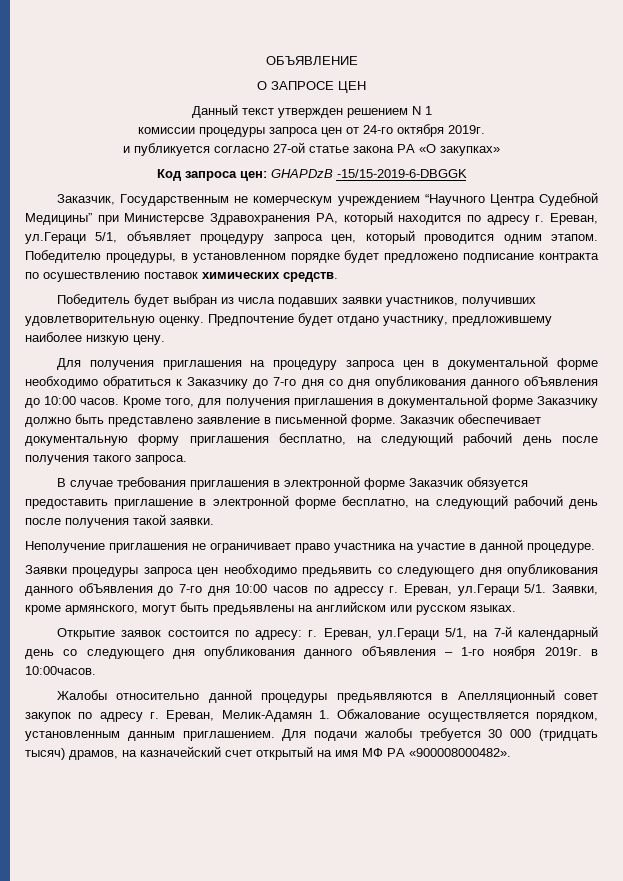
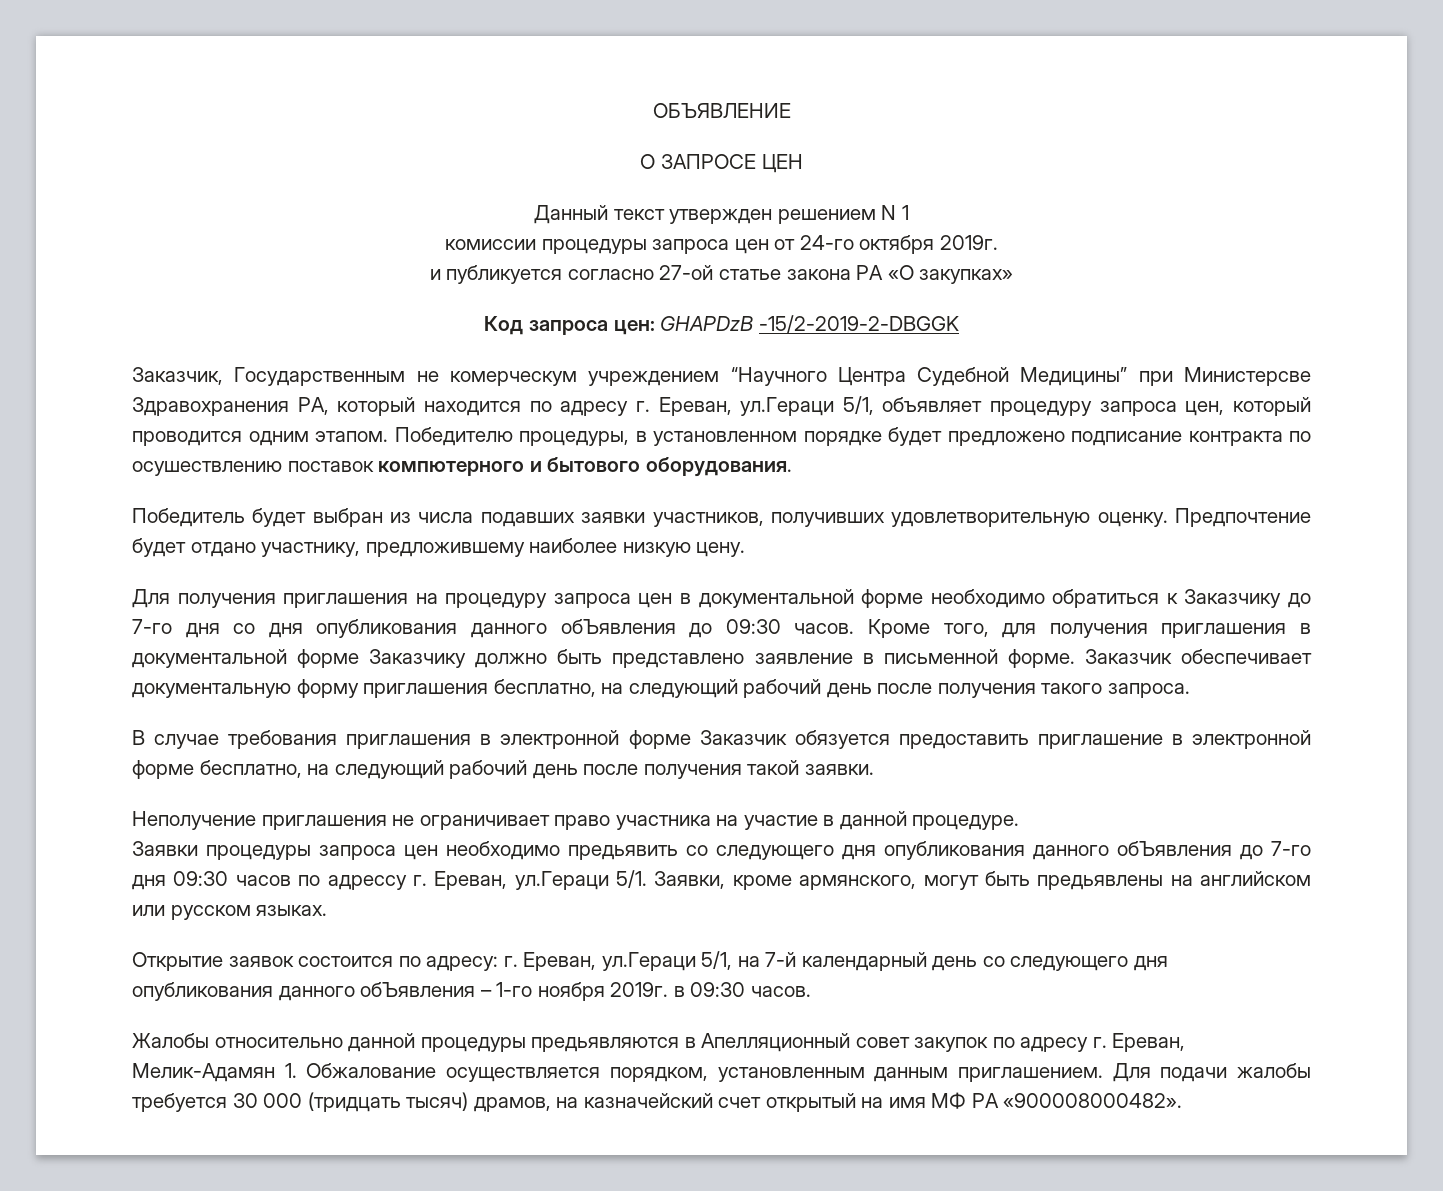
[336,169,467,178] -15/15-2019-6-DBGGK -> [758,315,959,333] -15/2-2019-2-DBGGK
[202,272,338,282] химических средств. -> [378,457,792,477] компютерного и бытового оборудования.
[44,396,77,405] 10:00 -> [725,619,781,634] 09:30
[235,584,268,593] 10:00 -> [173,871,229,886] 09:30
[25,666,96,675] 10:00часов. -> [690,982,811,997] 09:30 часов.

